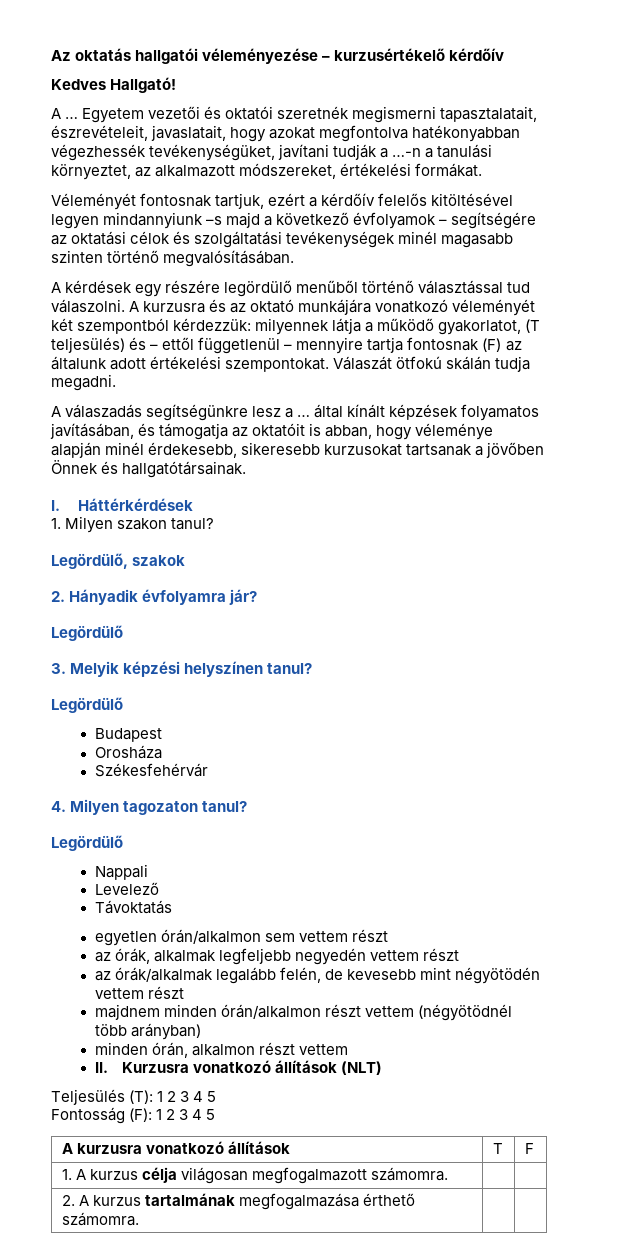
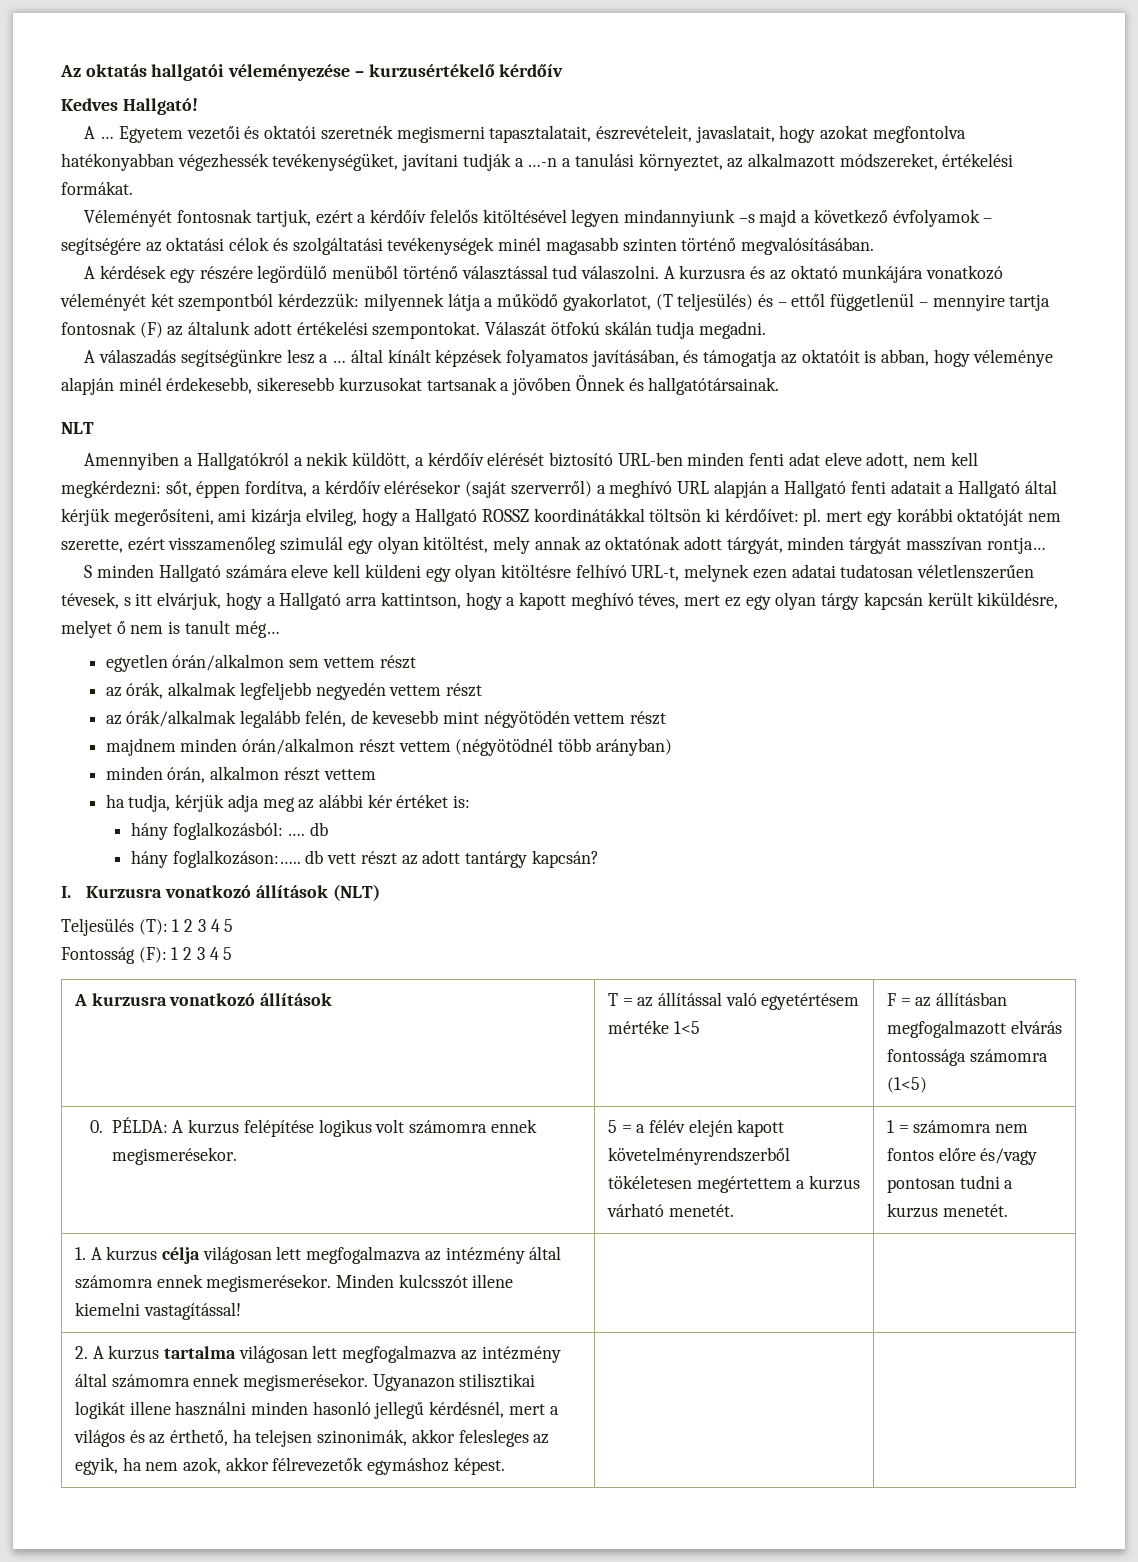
[296,280,359,293] menűből -> [332,265,399,279] menüből
[51,498,194,511] [51,516,215,533] [51,553,186,569] [51,589,258,605] [51,625,123,641] [51,661,313,677] [51,697,123,713] [94,728,162,742] [94,745,162,759] [94,763,208,777] [51,799,248,815] [51,835,123,851] [94,864,148,880] [94,882,159,895] [94,900,172,914] I. Háttérkérdések // 1. Milyen szakon tanul? // Legördülő, szakok // 2. Hányadik évfolyamra jár? // Legördülő // 3. Melyik képzési helyszínen tanul? // Legördülő // Budapest // Orosháza // Székesfehérvár // 4. Milyen tagozaton tanul? // Legördülő // Nappali // Levelező // Távoktatás -> [61,422,94,434] [84,452,978,470] [61,480,1057,498] [61,508,1062,526] [61,536,1046,554] [84,564,1035,582] [61,592,1059,610] [61,620,280,638] NLT // Amennyiben a Hallgatókról a nekik küldött, a kérdőív elérését biztosító URL-ben minden fenti adat eleve adott, nem kell megkérdezni: sőt, éppen fordítva, a kérdőív elérésekor (saját szerverről) a meghívó URL alapján a Hallgató fenti adatait a Hallgató által kérjük megerősíteni, ami kizárja elvileg, hogy a Hallgató ROSSZ koordinátákkal töltsön ki kérdőívet: pl. mert egy korábbi oktatóját nem szerette, ezért visszamenőleg szimulál egy olyan kitöltést, mely annak az oktatónak adott tárgyát, minden tárgyát masszívan rontja… // S minden Hallgató számára eleve kell küldeni egy olyan kitöltésre felhívó URL-t, melynek ezen adatai tudatosan véletlenszerűen tévesek, s itt elvárjuk, hogy a Hallgató arra kattintson, hogy a kapott meghívó téves, mert ez egy olyan tárgy kapcsán került kiküldésre, melyet ő nem is tanult még…
[94,1062,108,1073] II. -> [105,794,471,812] [131,822,329,840] [131,850,599,868] [61,886,71,898] ha tudja, kérjük adja meg az alábbi kér értéket is: // hány foglalkozásból: …. db // hány foglalkozáson:….. db vett részt az adott tantárgy kapcsán? // I.
[524,1143,534,1154] | F -> [622,992,860,1010] [607,1020,700,1034] [886,992,1007,1007] [886,1020,1062,1038] [886,1049,1048,1066] [886,1077,927,1093] [90,1117,537,1137] [111,1147,237,1165] [607,1119,785,1137] [607,1147,790,1165] [607,1175,860,1193] [606,1203,734,1217] [886,1120,1028,1134] [886,1147,1038,1165] [886,1175,1014,1193] [886,1203,1008,1218] = az állítással való egyetértésem mértéke 1<5 | F = az állításban megfogalmazott elvárás fontossága számomra (1<5) // 0. PÉLDA: A kurzus felépítése logikus volt számomra ennek megismerésekor. | 5 = a félév elején kapott követelményrendszerből tökéletesen megértettem a kurzus várható menetét. | 1 = számomra nem fontos előre és/vagy pontosan tudni a kurzus menetét.
[251,1167,448,1184] [61,1193,415,1210] [61,1212,139,1226] megfogalmazott számomra. | | // 2. A kurzus tartalmának megfogalmazása érthető számomra. -> [276,1246,562,1264] [74,1274,514,1292] [74,1302,241,1320] [74,1345,561,1363] [74,1373,536,1391] [74,1401,559,1419] [73,1429,550,1447] [74,1457,505,1475] lett megfogalmazva az intézmény által számomra ennek megismerésekor. Minden kulcsszót illene kiemelni vastagítással! | | // 2. A kurzus tartalma világosan lett megfogalmazva az intézmény által számomra ennek megismerésekor. Ugyanazon stilisztikai logikát illene használni minden hasonló jellegű kérdésnél, mert a világos és az érthető, ha telejsen szinonimák, akkor felesleges az egyik, ha nem azok, akkor félrevezetők egymáshoz képest.

